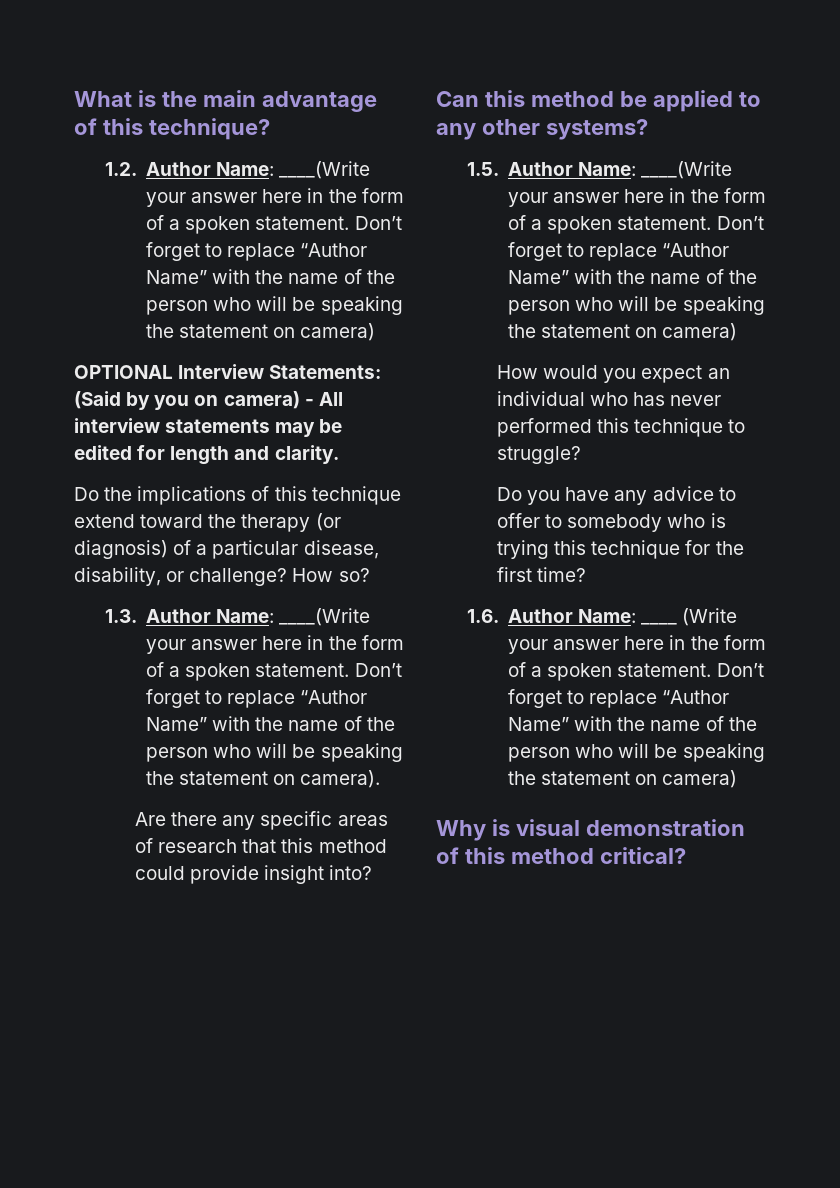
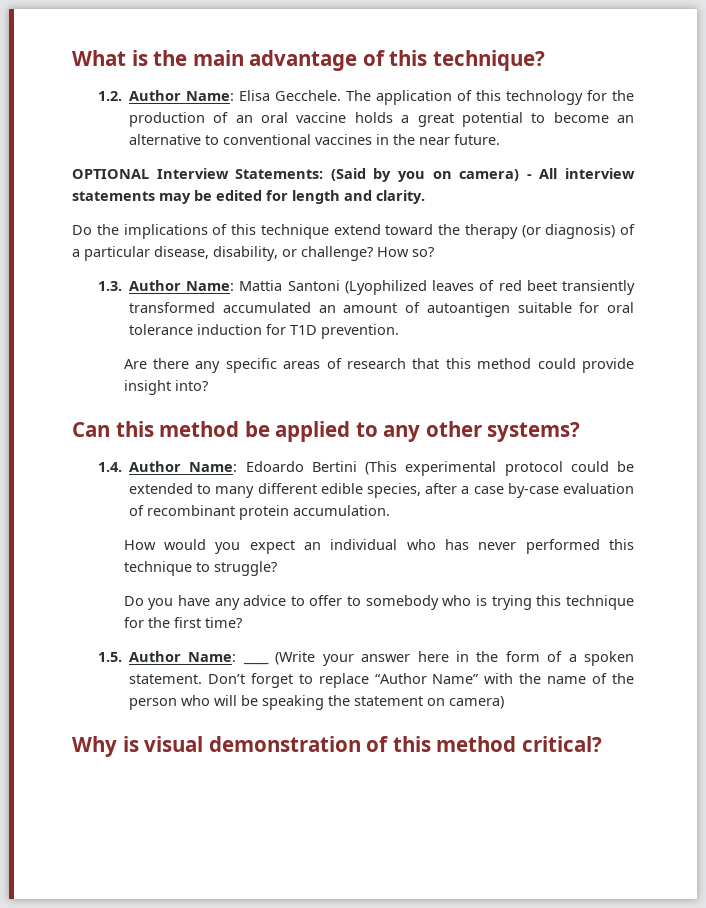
[279,161,371,179] [146,188,404,207] [146,215,402,234] [146,242,368,261] [146,269,395,284] [146,296,403,315] [146,323,376,341] ____(Write your answer here in the form of a spoken statement. Don’t forget to replace “Author Name” with the name of the person who will be speaking the statement on camera) -> [239,90,634,105] [129,112,635,127] [129,134,501,145] Elisa Gecchele. The application of this technology for the production of an oral vaccine holds a great potential to become an alternative to conventional vaccines in the near future.
[279,608,371,626] [146,635,404,654] [146,662,402,681] [146,689,368,708] [146,716,395,731] [146,743,403,762] [146,770,381,788] ____(Write your answer here in the form of a spoken statement. Don’t forget to replace “Author Name” with the name of the person who will be speaking the statement on camera). -> [239,280,635,295] [129,302,635,317] [129,324,400,339] Mattia Santoni (Lyophilized leaves of red beet transiently transformed accumulated an amount of autoantigen suitable for oral tolerance induction for T1D prevention.
[466,161,733,179] [508,188,766,207] [508,215,764,234] [508,242,730,261] [508,269,757,284] [508,296,765,315] [508,323,738,341] 1.5. Author Name: ____(Write your answer here in the form of a spoken statement. Don’t forget to replace “Author Name” with the name of the person who will be speaking the statement on camera) -> [97,461,635,476] [129,483,634,498] [129,505,391,520] 1.4. Author Name: Edoardo Bertini (This experimental protocol could be extended to many different edible species, after a case by-case evaluation of recombinant protein accumulation.
[466,609,499,623] 1.6. -> [97,652,122,662] 1.5.

